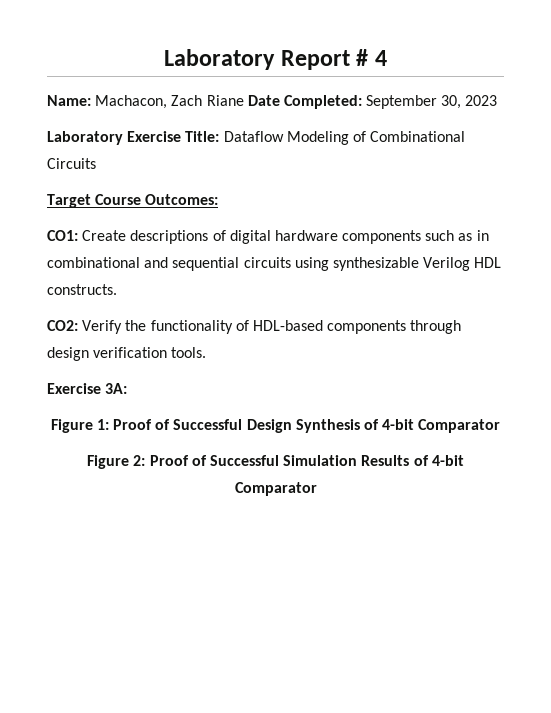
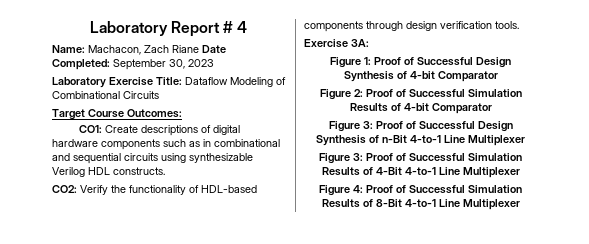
(317, 489) none -> [328,121,513,132] [316,135,525,146] [319,153,522,164] [321,167,520,178] [319,185,522,196] [321,199,520,210] // Figure 3: Proof of Successful Design Synthesis of n-Bit 4-to-1 Line Multiplexer // Figure 3: Proof of Successful Simulation Results of 4-Bit 4-to-1 Line Multiplexer // Figure 4: Proof of Successful Simulation Results of 8-Bit 4-to-1 Line Multiplexer

